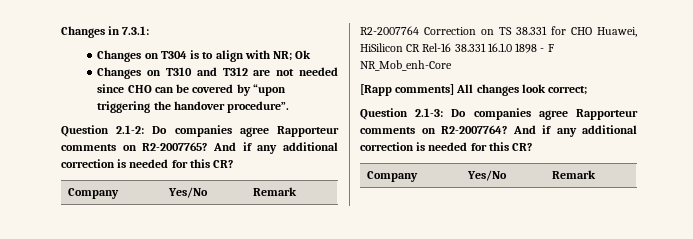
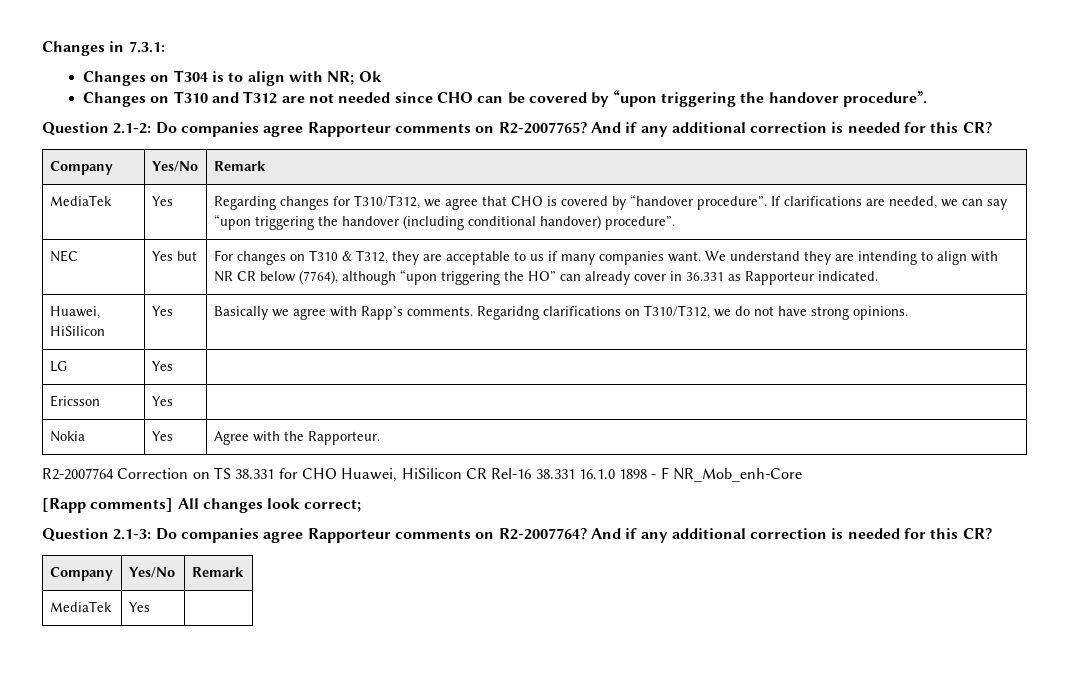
(298, 191) none -> [49,195,112,206] [151,196,173,206] [213,194,1007,210] [213,214,675,230] [49,250,78,262] [151,251,197,261] [213,250,998,265] [213,269,878,285] [49,306,100,319] [49,326,105,336] [151,306,173,316] [213,305,908,320] [49,361,67,372] [151,361,173,371] [49,395,100,407] [151,396,173,406] [49,431,85,442] [151,431,173,441] [213,431,380,445] // MediaTek | Yes | Regarding changes for T310/T312, we agree that CHO is covered by “handover procedure”. If clarifications are needed, we can say “upon triggering the handover (including conditional handover) procedure”. // NEC | Yes but | For changes on T310 & T312, they are acceptable to us if many companies want. We understand they are intending to align with NR CR below (7764), although “upon triggering the HO” can already cover in 36.331 as Rapporteur indicated. // Huawei, HiSilicon | Yes | Basically we agree with Rapp’s comments. Regaridng clarifications on T310/T312, we do not have strong opinions. // LG | Yes | // Ericsson | Yes | // Nokia | Yes | Agree with the Rapporteur.
(597, 174) none -> [49,601,112,612] [128,602,150,612] // MediaTek | Yes |

